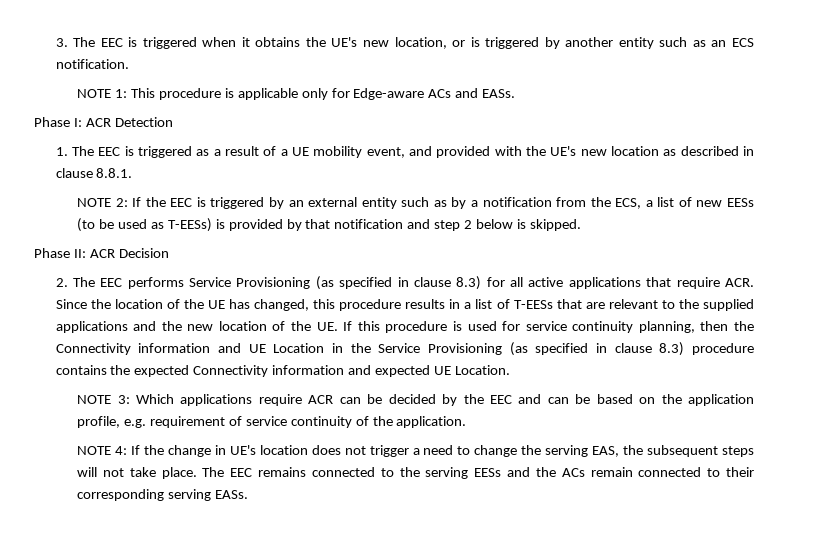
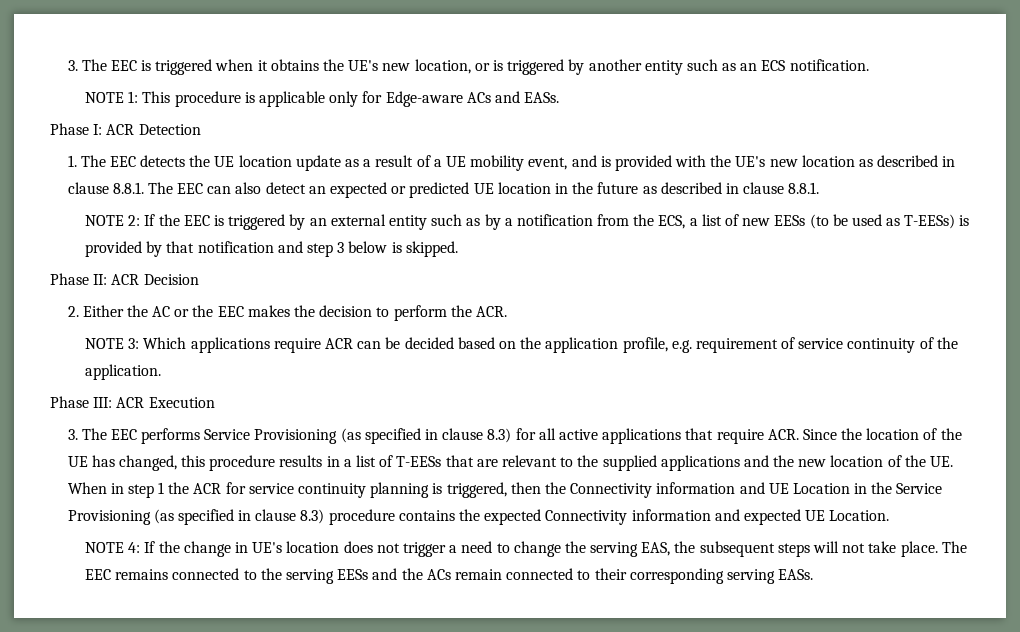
[124,146,192,158] is triggered -> [140,155,341,171] detects the UE location update
(432, 151) none -> [600,156,611,167] is
(133, 173) none -> [147,182,820,198] The EEC can also detect an expected or predicted UE location in the future as described in clause 8.8.1.
[464,220,473,229] 2 -> [337,242,345,253] 3
(68, 282) none -> [82,305,507,321] [85,337,958,353] [85,364,162,380] [50,396,215,408] [67,429,78,440] Either the AC or the EEC makes the decision to perform the ACR. // NOTE 3: Which applications require ACR can be decided based on the application profile, e.g. requirement of service continuity of the application. // Phase III: ACR Execution // 3.
[343,321,695,333] If this procedure is used for service continuity planning, -> [67,482,507,498] When in step 1 the ACR for service continuity planning is triggered,
[77,394,755,406] [77,416,467,428] // NOTE 3: Which applications require ACR can be decided by the EEC and can be based on the application profile, e.g. requirement of service continuity of the application. -> (890, 515) none

